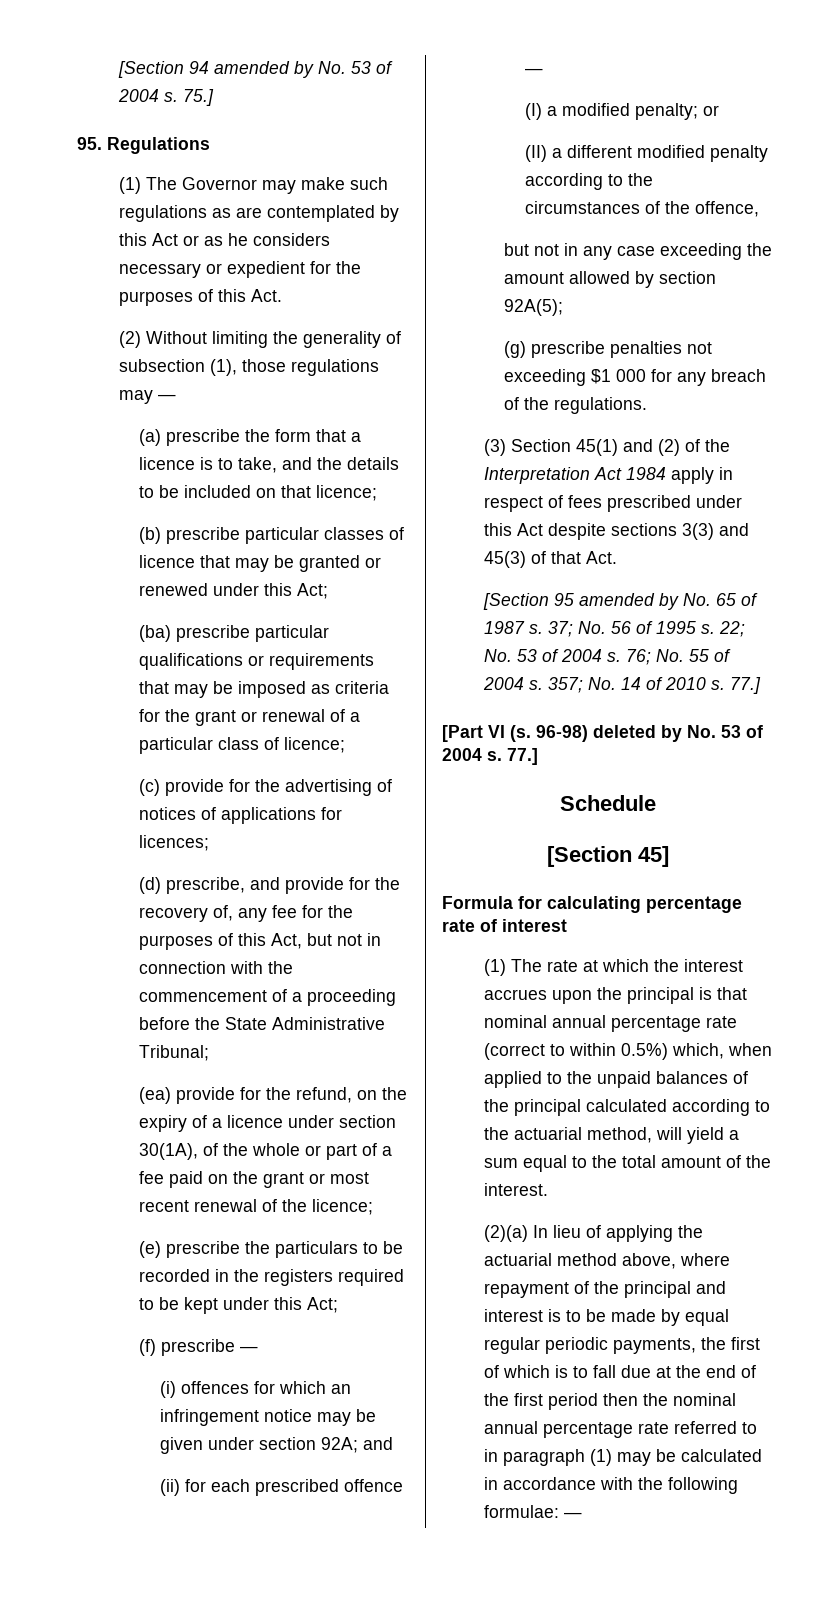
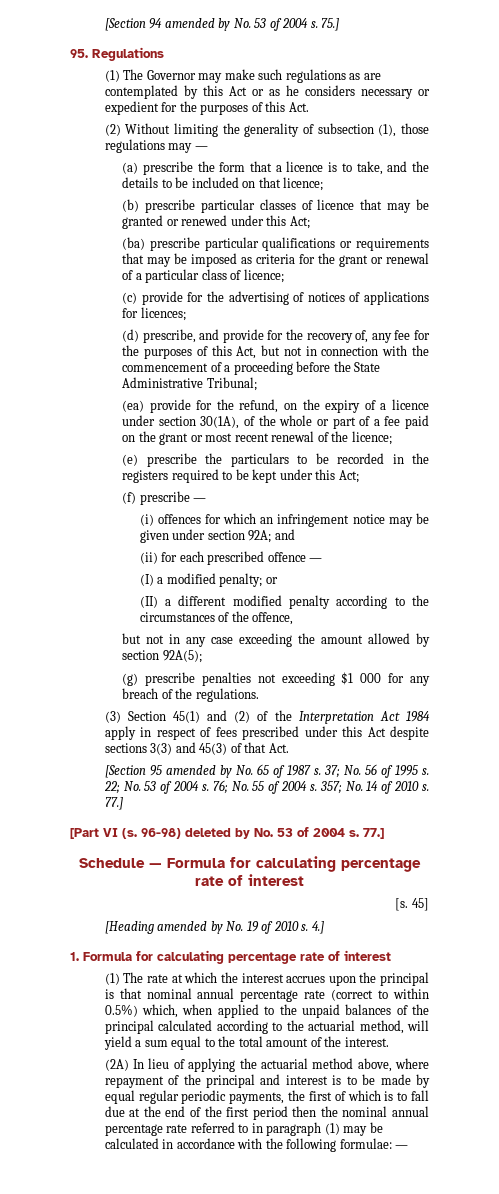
[546,846,669,867] // [Section 45] // -> [149,856,421,872] [195,874,304,886] [395,898,429,911] [104,921,324,934] [70,952,79,961] — Formula for calculating percentage rate of interest // [s. 45] // [Heading amended by No. 19 of 2010 s. 4.] // 1.
[483,1225,528,1242] (2)(a) -> [104,1059,129,1071] (2A)

